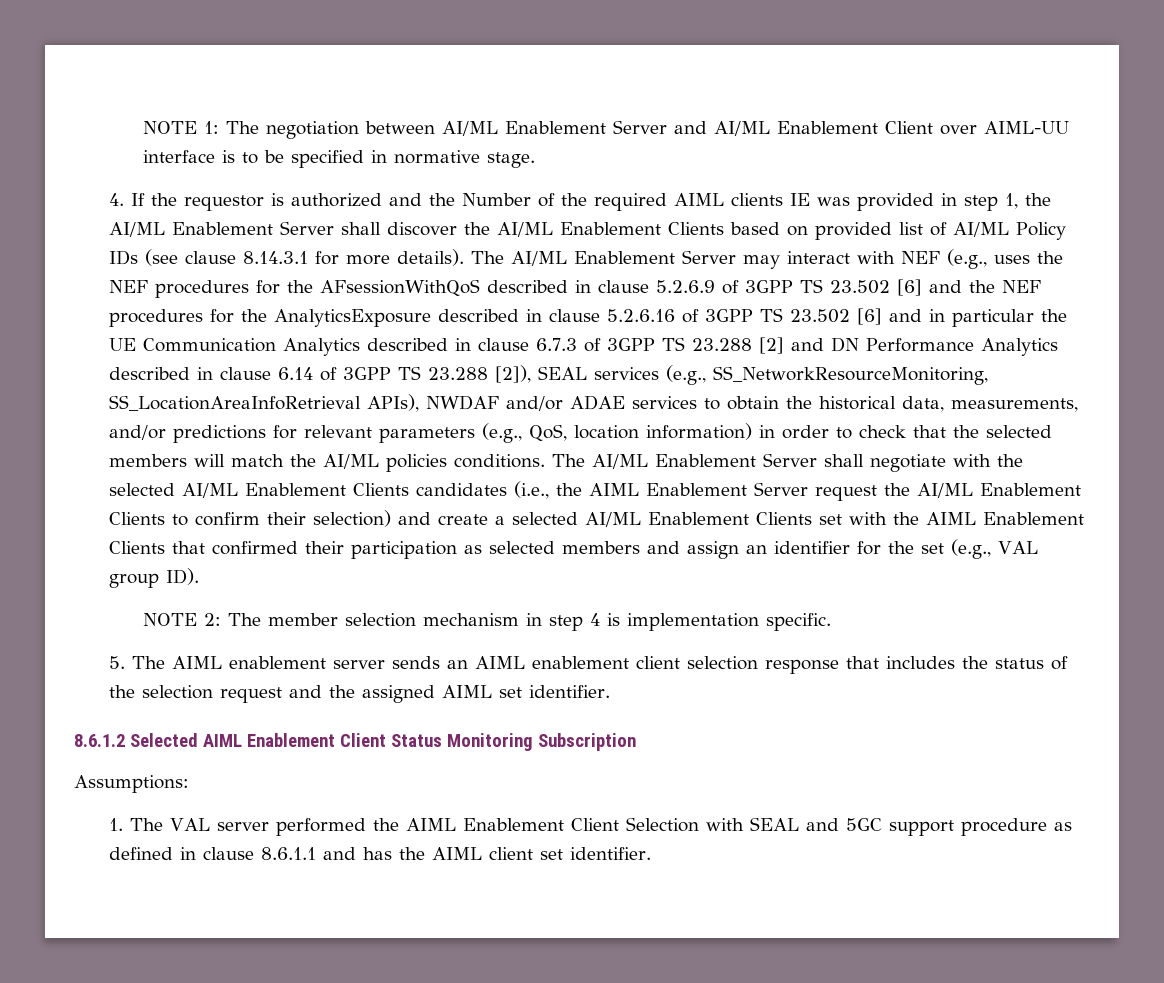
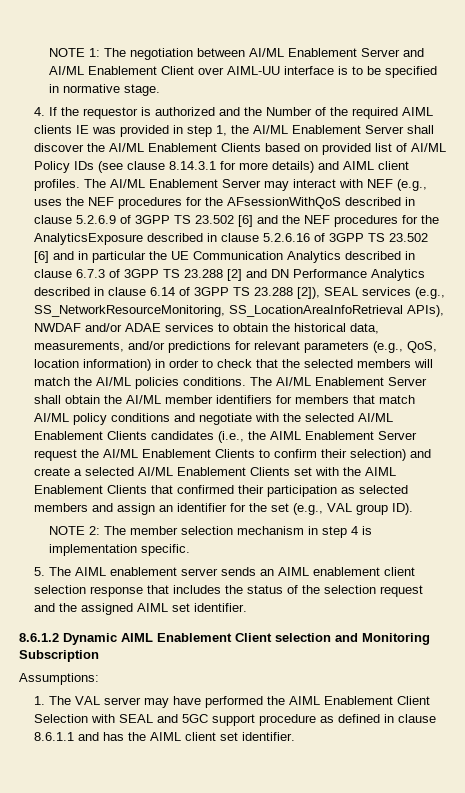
[396,249,464,266] details). -> [271,161,409,173] [33,179,80,191] details) and AIML client profiles.
(864, 460) none -> [64,395,415,404] [33,413,195,425] obtain the AI/ML member identifiers for members that match AI/ML policy conditions and
[129,733,442,747] Selected AIML Enablement Client Status -> [63,633,358,645] Dynamic AIML Enablement Client selection and
(269, 826) none -> [143,696,201,708] may have

